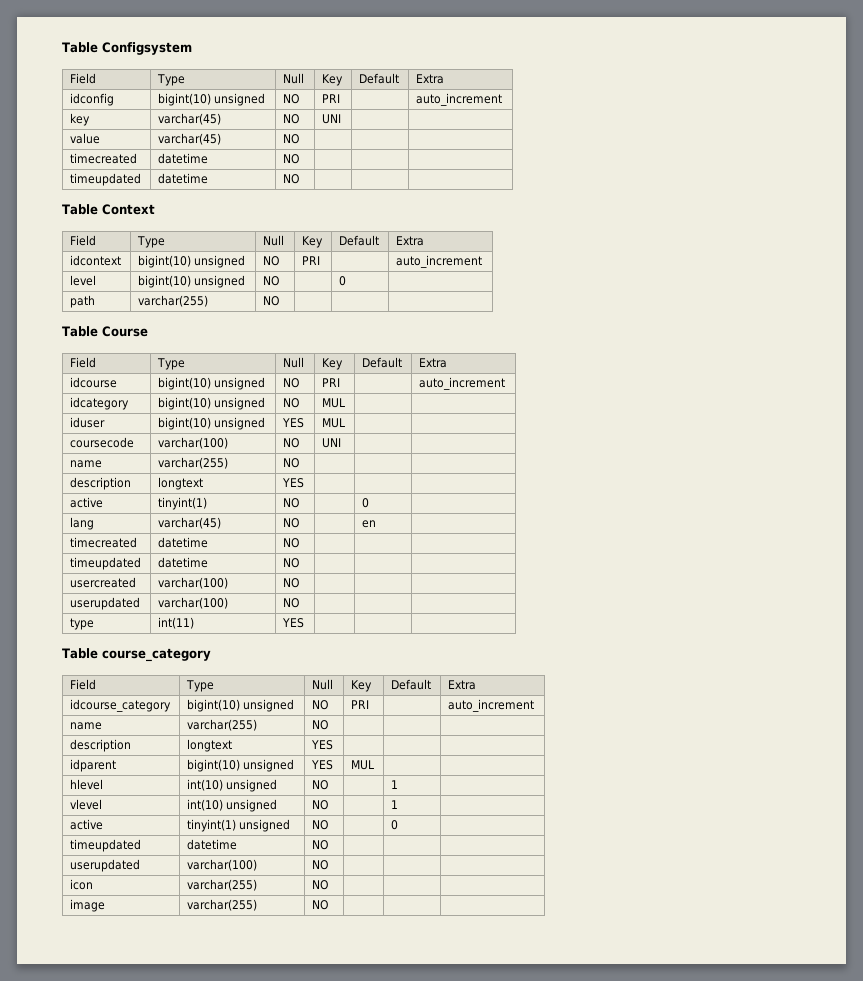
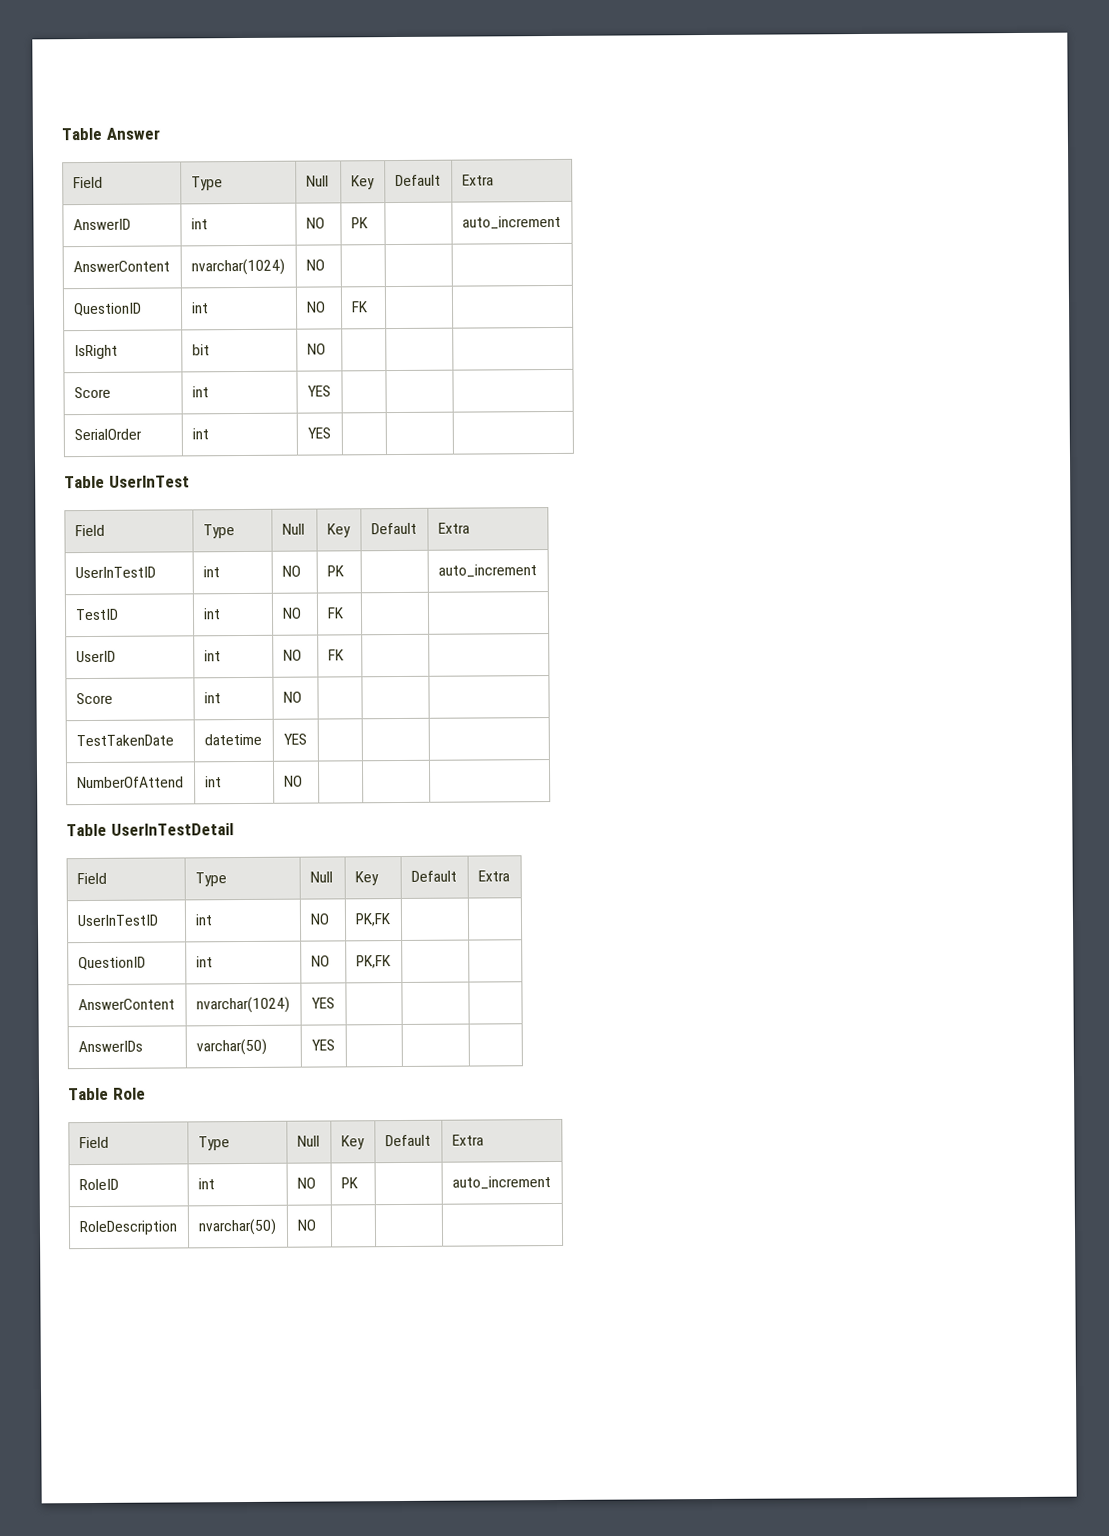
[62,42,192,55] [70,73,97,84] [157,74,186,86] [283,73,305,84] [322,74,344,86] [359,73,400,84] [416,74,445,84] [70,93,115,106] [158,93,266,106] [283,94,301,104] [322,94,341,103] [416,93,503,106] [70,113,91,126] [158,113,222,125] [283,114,301,124] [322,114,342,124] [70,133,101,144] [158,133,222,145] [283,134,301,144] [70,153,138,164] [158,153,209,164] [283,154,301,164] [70,173,142,186] [158,173,209,184] [283,174,301,184] [62,204,155,215] [70,235,97,246] [137,236,166,248] [263,235,285,246] [302,236,324,248] [339,235,380,246] [396,236,425,246] [70,255,122,266] [138,255,246,268] [263,256,281,266] [302,256,321,265] [396,255,483,268] [70,275,97,286] [138,275,246,288] [263,276,281,286] [339,276,347,286] [70,295,96,308] [138,295,209,307] [263,296,281,306] [62,326,148,337] [70,357,97,368] [157,358,186,370] [283,357,305,368] [322,358,344,370] [362,357,403,368] [419,358,448,368] [70,377,118,388] [158,377,266,390] [283,378,301,388] [322,378,341,387] [419,377,506,390] [70,397,130,410] [158,397,266,410] [283,398,301,408] [322,398,346,408] [70,417,106,428] [158,417,266,430] [282,418,305,428] [322,418,346,428] [70,437,135,448] [158,437,229,449] [283,438,301,448] [322,438,342,448] [70,460,103,468] [158,457,229,469] [283,458,301,468] [70,477,132,490] [158,477,204,490] [282,478,305,488] [70,497,104,508] [158,497,208,510] [283,498,301,508] [362,498,370,508] [70,517,95,530] [158,517,222,529] [283,518,301,528] [362,520,377,528] [70,537,138,548] [158,537,209,548] [283,538,301,548] [70,557,142,570] [158,557,209,568] [283,558,301,568] [70,577,137,588] [158,577,229,589] [283,578,301,588] [70,597,141,610] [158,597,229,609] [283,598,301,608] [70,618,95,630] [158,617,195,629] [282,618,305,628] [62,648,211,662] [70,679,97,690] [186,680,215,692] [312,679,334,690] [351,680,373,692] [391,679,432,690] [448,680,477,690] [70,699,172,712] [187,699,295,712] [312,700,330,710] [351,700,370,709] [448,699,535,712] [70,722,103,730] [187,719,258,731] [312,720,330,730] [70,739,132,752] [187,739,233,752] [311,740,334,750] [70,759,117,772] [187,759,295,772] [311,760,334,770] [351,760,375,770] [70,779,104,790] [187,779,278,792] [312,780,330,790] [391,780,399,789] [70,799,103,810] [187,799,278,812] [312,800,330,810] [391,800,399,809] [70,819,104,830] [187,819,291,832] [312,820,330,830] [391,820,399,830] [70,839,142,852] [187,839,238,850] [312,840,330,850] [70,859,141,872] [187,859,258,871] [312,860,330,870] [70,879,94,890] [187,879,258,891] [312,880,330,890] [70,899,106,912] [187,899,258,911] [312,900,330,910] Table Configsystem // Field | Type | Null | Key | Default | Extra // idconfig | bigint(10) unsigned | NO | PRI | | auto_increment // key | varchar(45) | NO | UNI | | // value | varchar(45) | NO | | | // timecreated | datetime | NO | | | // timeupdated | datetime | NO | | | // Table Context // Field | Type | Null | Key | Default | Extra // idcontext | bigint(10) unsigned | NO | PRI | | auto_increment // level | bigint(10) unsigned | NO | | 0 | // path | varchar(255) | NO | | | // Table Course // Field | Type | Null | Key | Default | Extra // idcourse | bigint(10) unsigned | NO | PRI | | auto_increment // idcategory | bigint(10) unsigned | NO | MUL | | // iduser | bigint(10) unsigned | YES | MUL | | // coursecode | varchar(100) | NO | UNI | | // name | varchar(255) | NO | | | // description | longtext | YES | | | // active | tinyint(1) | NO | | 0 | // lang | varchar(45) | NO | | en | // timecreated | datetime | NO | | | // timeupdated | datetime | NO | | | // usercreated | varchar(100) | NO | | | // userupdated | varchar(100) | NO | | | // type | int(11) | YES | | | // Table course_category // Field | Type | Null | Key | Default | Extra // idcourse_category | bigint(10) unsigned | NO | PRI | | auto_increment // name | varchar(255) | NO | | | // description | longtext | YES | | | // idparent | bigint(10) unsigned | YES | MUL | | // hlevel | int(10) unsigned | NO | | 1 | // vlevel | int(10) unsigned | NO | | 1 | // active | tinyint(1) unsigned | NO | | 0 | // timeupdated | datetime | NO | | | // userupdated | varchar(100) | NO | | | // icon | varchar(255) | NO | | | // image | varchar(255) | NO | | | -> [61,127,160,141] [72,176,103,189] [190,176,223,191] [305,175,329,187] [350,175,375,190] [394,174,441,187] [461,174,494,186] [72,218,131,231] [190,218,208,230] [305,217,325,229] [350,217,368,229] [461,215,561,230] [72,260,170,273] [190,258,285,276] [305,259,325,271] [72,302,142,317] [190,302,209,314] [305,301,326,313] [350,301,368,313] [73,344,118,360] [191,344,210,356] [306,343,326,355] [73,386,111,399] [191,386,209,398] [306,385,331,397] [73,428,142,441] [191,428,209,440] [306,427,331,439] [64,475,190,489] [74,524,105,537] [202,524,235,539] [281,523,305,535] [326,523,351,538] [370,522,417,535] [437,522,470,534] [74,566,156,579] [202,566,220,578] [281,565,301,577] [326,565,344,577] [437,564,537,578] [74,608,119,621] [202,608,221,620] [281,607,302,619] [326,607,344,619] [75,650,116,663] [203,650,221,662] [282,649,302,661] [327,649,344,661] [75,692,113,705] [203,692,221,704] [282,691,302,703] [75,734,174,747] [203,733,262,746] [282,733,307,745] [76,776,184,789] [204,776,222,788] [283,775,303,787] [66,823,234,837] [76,872,107,885] [194,872,227,887] [309,871,333,883] [354,871,379,886] [410,870,457,882] [477,870,510,882] [76,914,159,927] [194,914,213,926] [309,913,330,925] [354,913,391,927] [77,956,146,971] [195,956,213,968] [310,955,330,967] [355,955,391,969] [77,998,175,1011] [195,996,290,1014] [310,997,335,1009] [77,1040,143,1053] [195,1038,267,1056] [310,1039,335,1051] [68,1087,146,1101] [78,1136,109,1149] [197,1136,230,1151] [296,1135,320,1147] [340,1135,365,1150] [384,1134,431,1147] [451,1134,484,1146] [78,1178,119,1191] [197,1178,215,1190] [296,1177,316,1189] [340,1177,358,1189] [451,1176,551,1190] [78,1220,178,1236] [197,1218,277,1236] [296,1219,316,1231] Table Answer // Field | Type | Null | Key | Default | Extra // AnswerID | int | NO | PK | | auto_increment // AnswerContent | nvarchar(1024) | NO | | | // QuestionID | int | NO | FK | | // IsRight | bit | NO | | | // Score | int | YES | | | // SerialOrder | int | YES | | | // Table UserInTest // Field | Type | Null | Key | Default | Extra // UserInTestID | int | NO | PK | | auto_increment // TestID | int | NO | FK | | // UserID | int | NO | FK | | // Score | int | NO | | | // TestTakenDate | datetime | YES | | | // NumberOfAttend | int | NO | | | // Table UserInTestDetail // Field | Type | Null | Key | Default | Extra // UserInTestID | int | NO | PK,FK | | // QuestionID | int | NO | PK,FK | | // AnswerContent | nvarchar(1024) | YES | | | // AnswerIDs | varchar(50) | YES | | | // Table Role // Field | Type | Null | Key | Default | Extra // RoleID | int | NO | PK | | auto_increment // RoleDescription | nvarchar(50) | NO | | |

